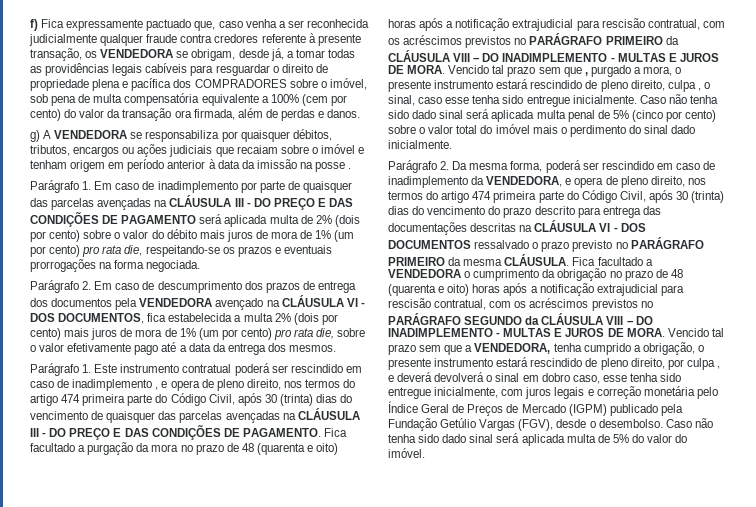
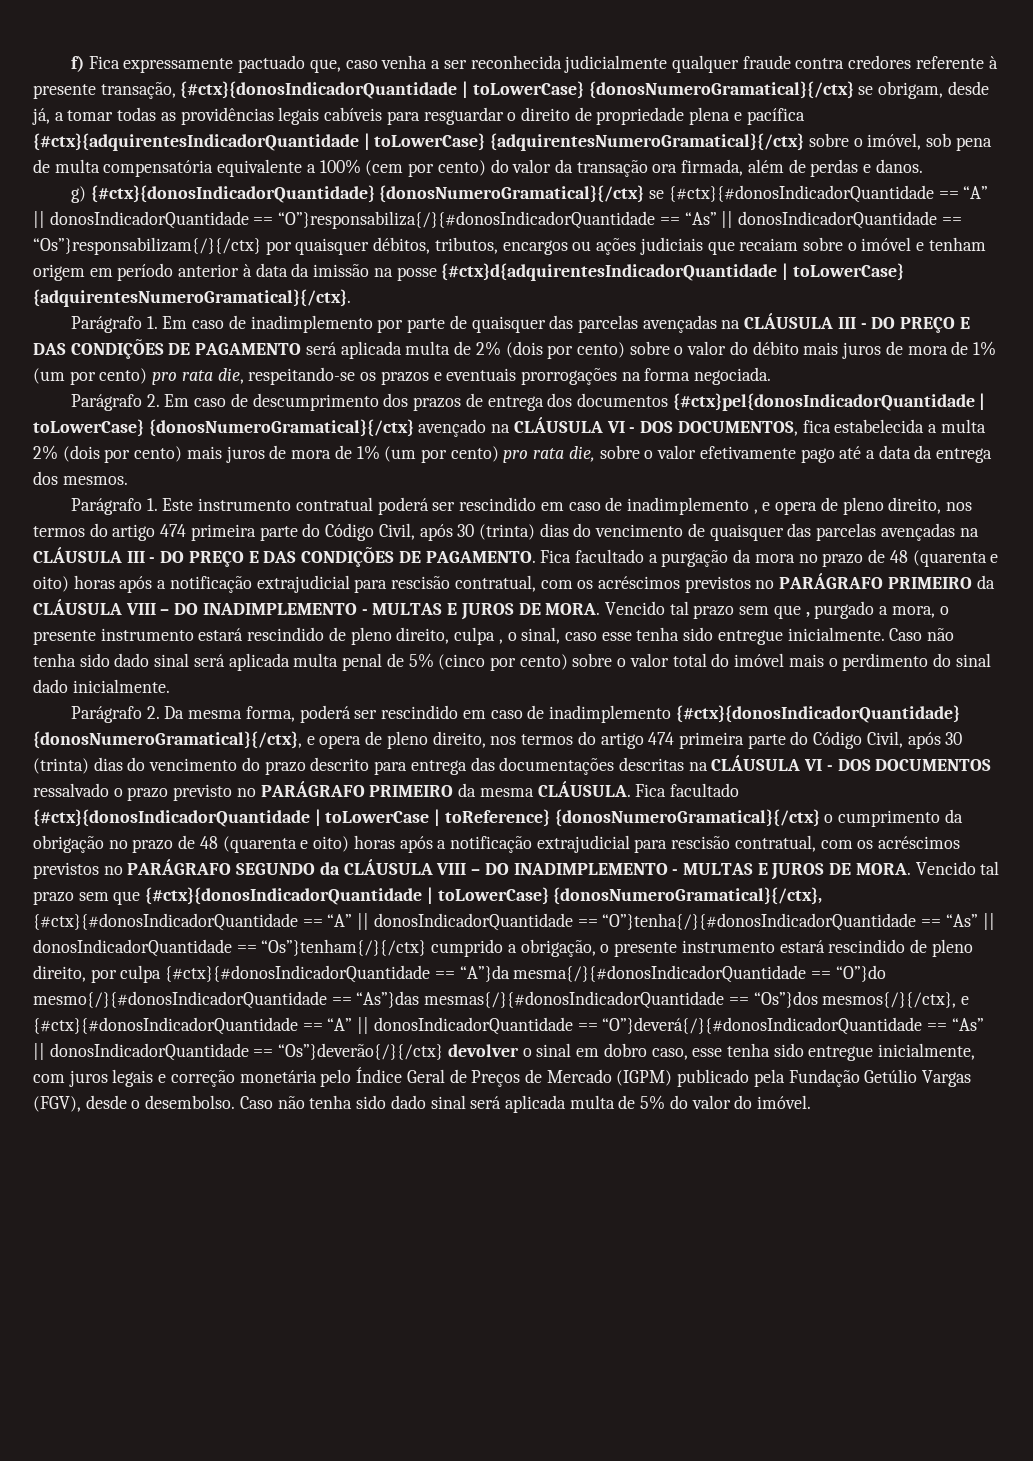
[85,49,174,58] os VENDEDORA -> [180,81,854,99] {#ctx}{donosIndicadorQuantidade | toLowerCase} {donosNumeroGramatical}{/ctx}
[173,79,287,88] dos COMPRADORES -> [33,133,805,151] {#ctx}{adquirentesIndicadorQuantidade | toLowerCase} {adquirentesNumeroGramatical}{/ctx}
[43,130,220,142] A VENDEDORA se responsabiliza -> [90,185,989,203] [33,211,962,229] [33,237,261,255] {#ctx}{donosIndicadorQuantidade} {donosNumeroGramatical}{/ctx} se {#ctx}{#donosIndicadorQuantidade == “A” || donosIndicadorQuantidade == “O”}responsabiliza{/}{#donosIndicadorQuantidade == “As” || donosIndicadorQuantidade == “Os”}responsabilizam{/}{/ctx}
[348,168,352,169] . -> [441,263,904,281] [33,289,351,307] {#ctx}d{adquirentesIndicadorQuantidade | toLowerCase} {adquirentesNumeroGramatical}{/ctx}.
[115,298,213,310] pela VENDEDORA -> [672,393,986,411] [33,419,414,437] {#ctx}pel{donosIndicadorQuantidade | toLowerCase} {donosNumeroGramatical}{/ctx}
[471,176,563,187] da VENDEDORA, -> [675,705,960,723] [33,731,302,749] {#ctx}{donosIndicadorQuantidade} {donosNumeroGramatical}{/ctx},
[645,259,653,266] [388,269,461,278] a VENDEDORA -> [33,809,820,827] {#ctx}{donosIndicadorQuantidade | toLowerCase | toReference} {donosNumeroGramatical}{/ctx}
[465,343,582,354] a VENDEDORA, tenha -> [145,887,823,905] [33,913,995,931] [33,939,427,957] {#ctx}{donosIndicadorQuantidade | toLowerCase} {donosNumeroGramatical}{/ctx}, {#ctx}{#donosIndicadorQuantidade == “A” || donosIndicadorQuantidade == “O”}tenha{/}{#donosIndicadorQuantidade == “As” || donosIndicadorQuantidade == “Os”}tenham{/}{/ctx}
[716,366,720,369] [388,372,485,382] , e deverá devolverá -> [165,965,886,983] [33,991,970,1009] [33,1017,984,1035] [33,1043,519,1061] {#ctx}{#donosIndicadorQuantidade == “A”}da mesma{/}{#donosIndicadorQuantidade == “O”}do mesmo{/}{#donosIndicadorQuantidade == “As”}das mesmas{/}{#donosIndicadorQuantidade == “Os”}dos mesmos{/}{/ctx}, e {#ctx}{#donosIndicadorQuantidade == “A” || donosIndicadorQuantidade == “O”}deverá{/}{#donosIndicadorQuantidade == “As” || donosIndicadorQuantidade == “Os”}deverão{/}{/ctx} devolver

